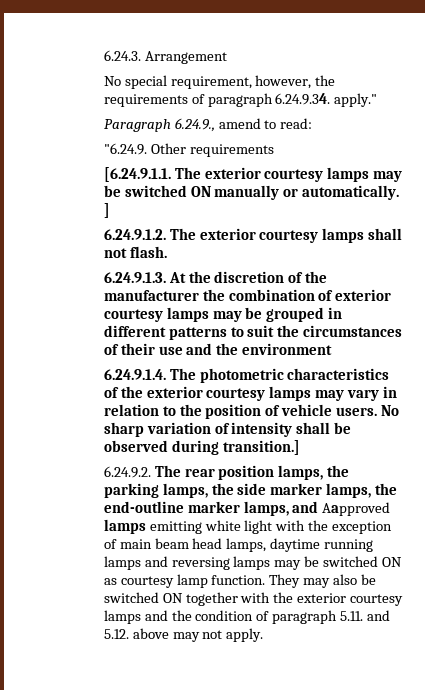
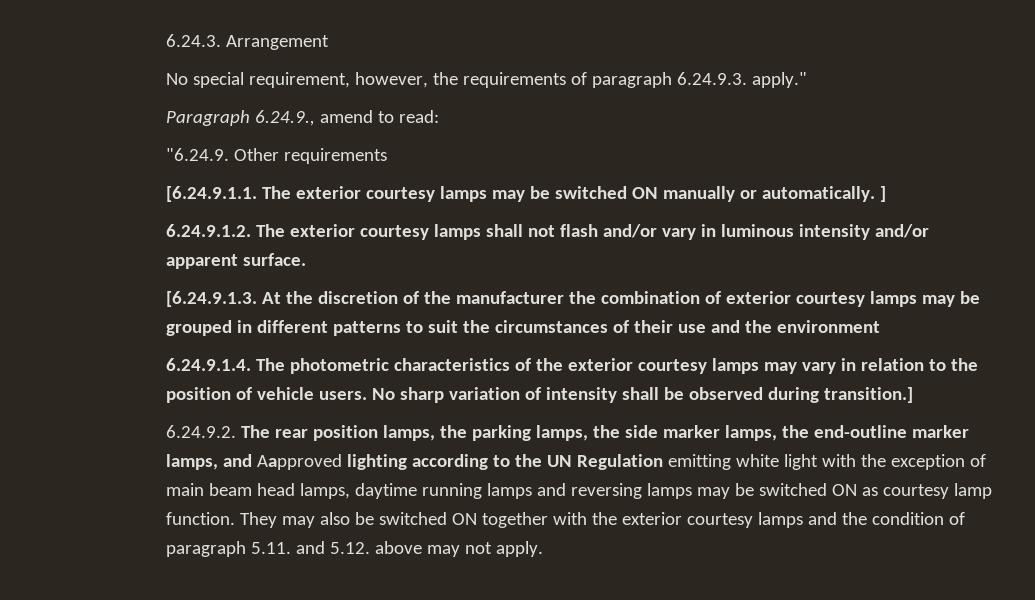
[275,93,331,105] 6.24.9.34. -> [677,72,748,85] 6.24.9.3.
[129,246,167,258] [103,272,166,283] flash. // 6.24.9.1.3. -> [560,224,930,240] [166,253,307,269] [166,291,258,307] flash and/or vary in luminous intensity and/or apparent surface. // [6.24.9.1.3.
[103,519,146,534] lamps -> [347,454,664,470] lighting according to the UN Regulation

